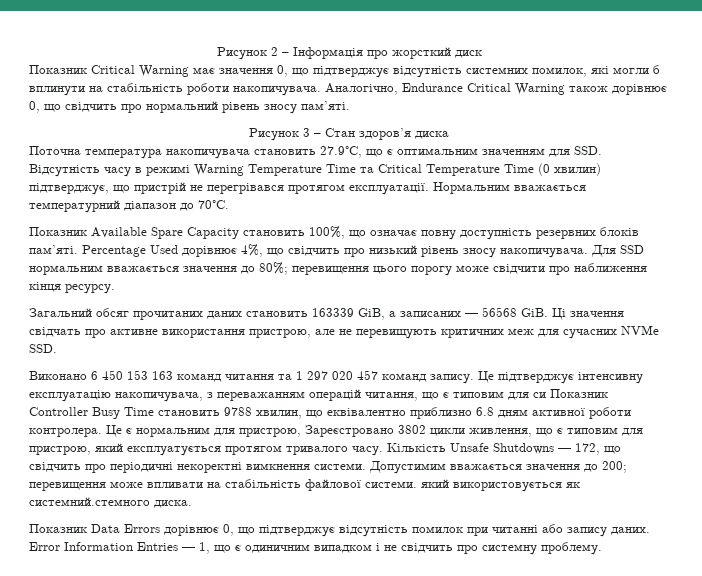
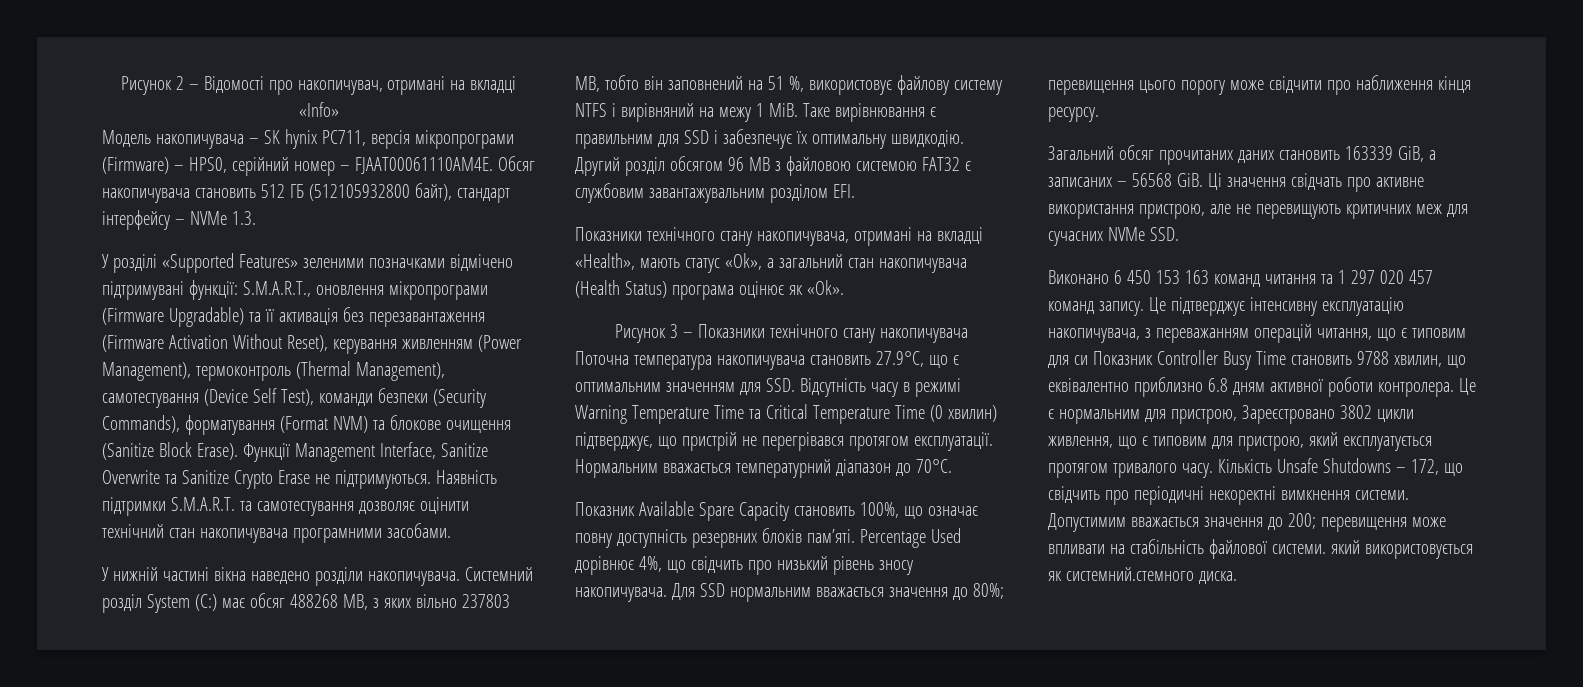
[292,47,482,59] [29,65,660,78] [29,83,667,96] [29,101,350,114] Інформація про жорсткий диск // Показник Critical Warning має значення 0, що підтверджує відсутність системних помилок, які могли б вплинути на стабільність роботи накопичувача. Аналогічно, Endurance Critical Warning також дорівнює 0, що свідчить про нормальний рівень зносу пам’яті. -> [203,76,517,95] [298,102,339,117] [102,129,514,149] [102,156,535,176] [102,183,510,203] [102,210,256,230] [102,253,513,273] [102,280,488,300] [102,307,485,327] [102,334,522,354] [102,361,445,381] [102,388,486,408] [102,415,511,435] [102,442,488,462] [102,470,497,489] [102,497,469,516] [102,523,451,543] [102,567,533,586] [102,593,510,613] [575,75,1002,95] [575,103,936,122] [575,129,964,149] [575,156,971,176] [575,183,855,203] [575,227,983,246] [575,253,967,273] [575,280,844,300] Відомості про накопичувач, отримані на вкладці «Info» // Модель накопичувача – SK hynix PC711, версія мікропрограми (Firmware) – HPS0, серійний номер – FJAAT00061110AM4E. Обсяг накопичувача становить 512 ГБ (512105932800 байт), стандарт інтерфейсу – NVMe 1.3. // У розділі «Supported Features» зеленими позначками відмічено підтримувані функції: S.M.A.R.T., оновлення мікропрограми (Firmware Upgradable) та її активація без перезавантаження (Firmware Activation Without Reset), керування живленням (Power Management), термоконтроль (Thermal Management), самотестування (Device Self Test), команди безпеки (Security Commands), форматування (Format NVM) та блокове очищення (Sanitize Block Erase). Функції Management Interface, Sanitize Overwrite та Sanitize Crypto Erase не підтримуються. Наявність підтримки S.M.A.R.T. та самотестування дозволяє оцінити технічний стан накопичувача програмними засобами. // У нижній частині вікна наведено розділи накопичувача. Системний розділ System (C:) має обсяг 488268 MB, з яких вільно 237803 MB, тобто він заповнений на 51 %, використовує файлову систему NTFS і вирівняний на межу 1 MiB. Таке вирівнювання є правильним для SSD і забезпечує їх оптимальну швидкодію. Другий розділ обсягом 96 MB з файловою системою FAT32 є службовим завантажувальним розділом EFI. // Показники технічного стану накопичувача, отримані на вкладці «Health», мають статус «Ok», а загальний стан накопичувача (Health Status) програма оцінює як «Ok».
[325,128,449,140] Стан здоров’я диска -> [698,324,968,343] Показники технічного стану накопичувача
[465,313,478,317] — -> [1116,181,1127,187] –
[558,448,571,452] — -> [1395,467,1406,473] –
[29,524,650,537] [29,542,602,555] // Показник Data Errors дорівнює 0, що підтверджує відсутність помилок при читанні або запису даних. Error Information Entries — 1, що є одиничним випадком і не свідчить про системну проблему. -> (1237, 577) none

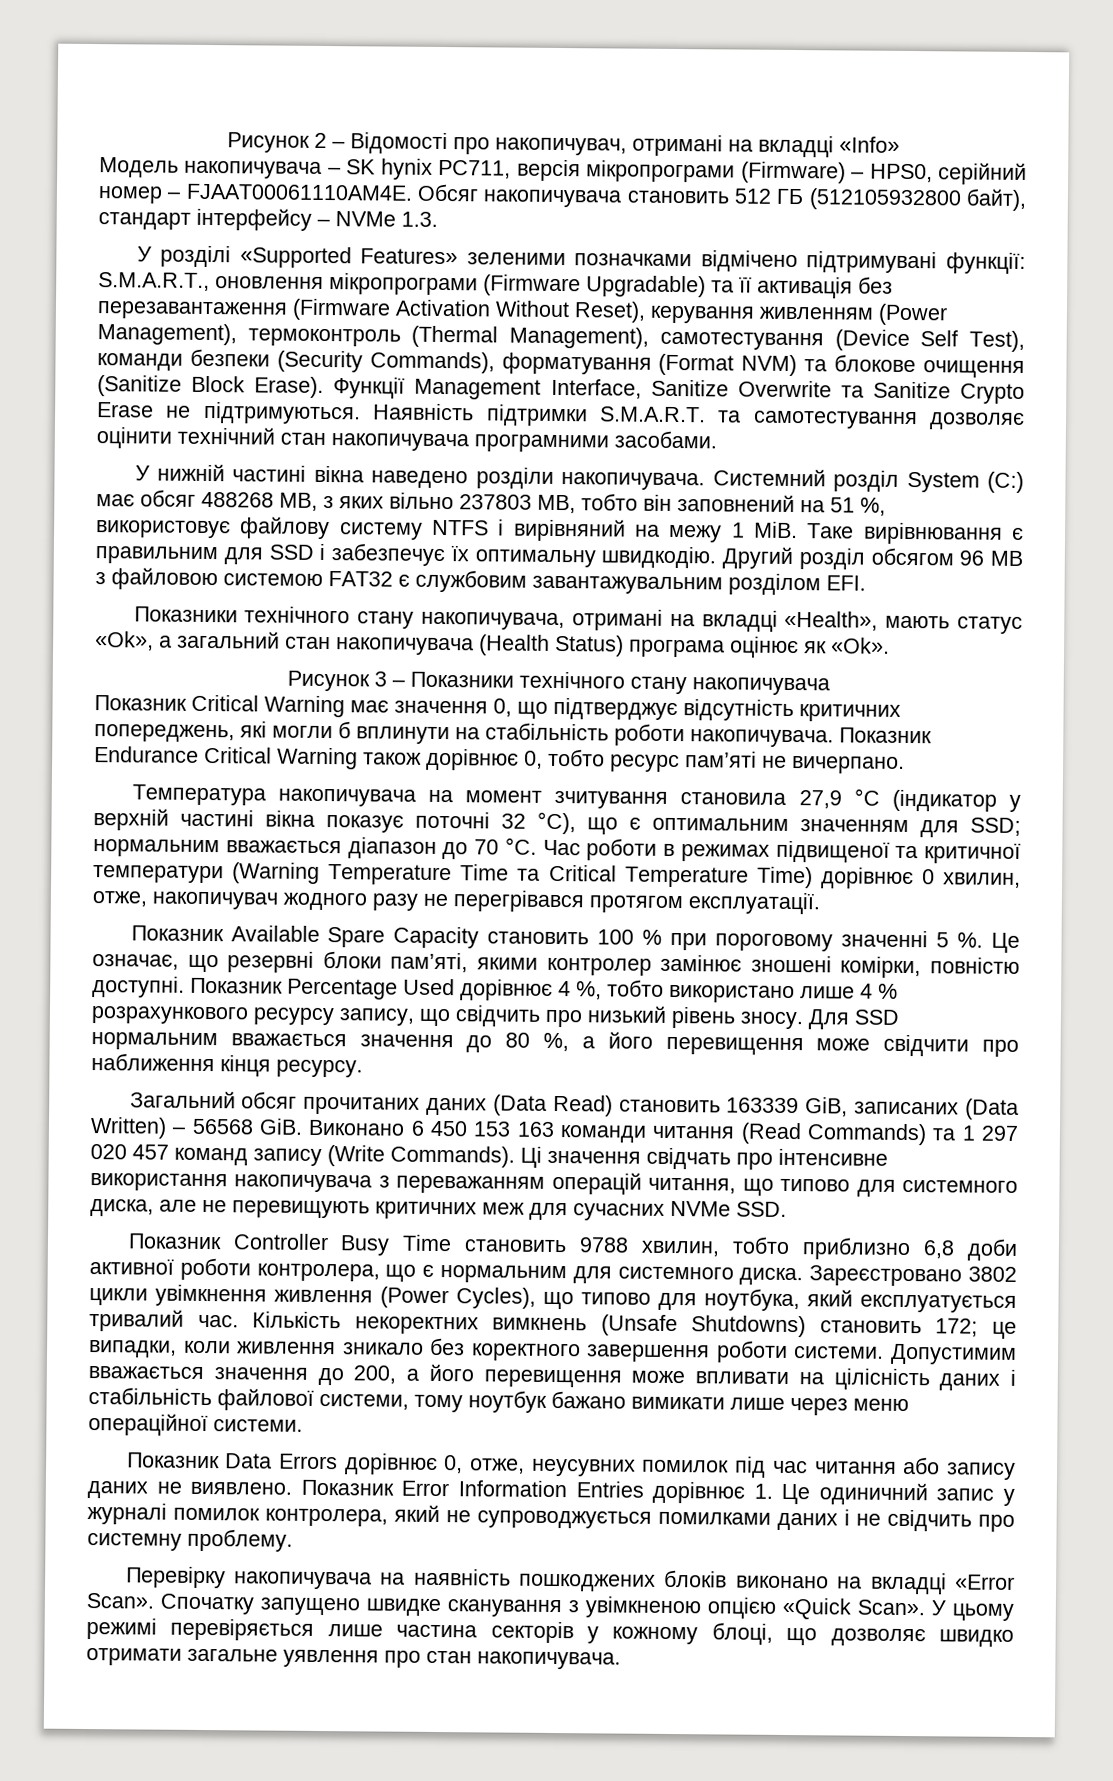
[575,351,924,370] Поточна температура накопичувача становить 27.9°C, -> [94,694,901,722] [94,721,932,748] [94,746,905,774] [131,784,1021,812] [93,808,576,835] Показник Critical Warning має значення 0, що підтверджує відсутність критичних попереджень, які могли б вплинути на стабільність роботи накопичувача. Показник Endurance Critical Warning також дорівнює 0, тобто ресурс пам’яті не вичерпано. // Температура накопичувача на момент зчитування становила 27,9 °C (індикатор у верхній частині вікна показує поточні 32 °C),
[765,378,961,397] [575,405,627,424] SSD. Відсутність часу в режимі Warning -> [970,817,1021,836] [93,837,1021,864] [93,862,321,884] SSD; нормальним вважається діапазон до 70 °C. Час роботи в режимах підвищеної та критичної температури (Warning
[894,405,997,422] [575,432,993,451] [575,459,952,478] Time (0 хвилин) підтверджує, що пристрій не перегрівався протягом експлуатації. Нормальним вважається температурний діапазон до 70°C. -> [756,866,1022,890] [92,890,820,915] Time) дорівнює 0 хвилин, отже, накопичувач жодного разу не перегрівався протягом експлуатації.
[859,502,978,519] [575,528,961,548] [575,556,662,575] 100%, що означає повну доступність резервних блоків пам’яті. Percentage Used дорівнює 4%, -> [597,929,1020,953] [92,951,1021,979] [92,976,898,1004] [91,1006,414,1026] 100 % при пороговому значенні 5 %. Це означає, що резервні блоки пам’яті, якими контролер замінює зношені комірки, повністю доступні. Показник Percentage Used дорівнює 4 %, тобто використано лише 4 % розрахункового ресурсу запису,
[878,560,913,575] [575,587,667,602] зносу накопичувача. -> [740,1011,803,1030] зносу.
[972,583,1004,599] [1048,80,1225,95] 80%; перевищення цього порогу -> [505,1031,804,1056] 80 %, а його перевищення
(1274, 156) none -> [492,1094,613,1117] (Data Read)
[1428,150,1436,160] [1048,173,1424,192] [1048,204,1205,219] а записаних – 56568 GiB. Ці значення свідчать про активне використання пристрою, -> [854,1098,1019,1120] [90,1117,1020,1146] [90,1144,888,1170] [90,1171,1019,1197] [90,1199,154,1217] записаних (Data Written) – 56568 GiB. Виконано 6 450 153 163 команди читання (Read Commands) та 1 297 020 457 команд запису (Write Commands). Ці значення свідчать про інтенсивне використання накопичувача з переважанням операцій читання, що типово для системного диска,
[1048,270,1433,287] [1048,297,1404,316] [1048,324,1466,343] [1048,355,1088,368] Виконано 6 450 153 163 команд читання та 1 297 020 457 команд запису. Це підтверджує інтенсивну експлуатацію накопичувача, з переважанням операцій читання, що є типовим для си -> (787, 1209) none
[1446,355,1466,368] [1048,377,1476,397] що еквівалентно приблизно 6.8 дням активної роботи контролера. Це -> [732,1236,1018,1261] [89,1257,417,1282] тобто приблизно 6,8 доби активної роботи контролера, що
[1170,409,1237,424] пристрою, -> [617,1266,804,1286] системного диска.
[1048,432,1432,451] [1048,458,1463,478] [1048,486,1350,505] живлення, що є типовим для пристрою, який експлуатується протягом тривалого часу. Кількість Unsafe Shutdowns – 172, що свідчить про періодичні некоректні вимкнення -> [155,1284,1017,1313] [89,1309,1017,1339] [88,1337,788,1363] увімкнення живлення (Power Cycles), що типово для ноутбука, який експлуатується тривалий час. Кількість некоректних вимкнень (Unsafe Shutdowns) становить 172; це випадки, коли живлення зникало без коректного завершення роботи
[1287,513,1316,529] 200; -> [353,1363,474,1384] 200, а його
[1129,539,1473,559] [1048,567,1237,584] стабільність файлової системи. який використовується як системний.стемного диска. -> [833,1368,1016,1391] [88,1387,909,1416] [88,1413,303,1437] [126,1452,1016,1480] [87,1479,1016,1506] [87,1503,1015,1532] [87,1528,293,1552] [125,1566,1016,1595] [86,1593,1014,1621] [86,1618,1014,1647] [86,1648,621,1670] цілісність даних і стабільність файлової системи, тому ноутбук бажано вимикати лише через меню операційної системи. // Показник Data Errors дорівнює 0, отже, неусувних помилок під час читання або запису даних не виявлено. Показник Error Information Entries дорівнює 1. Це одиничний запис у журналі помилок контролера, який не супроводжується помилками даних і не свідчить про системну проблему. // Перевірку накопичувача на наявність пошкоджених блоків виконано на вкладці «Error Scan». Спочатку запущено швидке сканування з увімкненою опцією «Quick Scan». У цьому режимі перевіряється лише частина секторів у кожному блоці, що дозволяє швидко отримати загальне уявлення про стан накопичувача.

